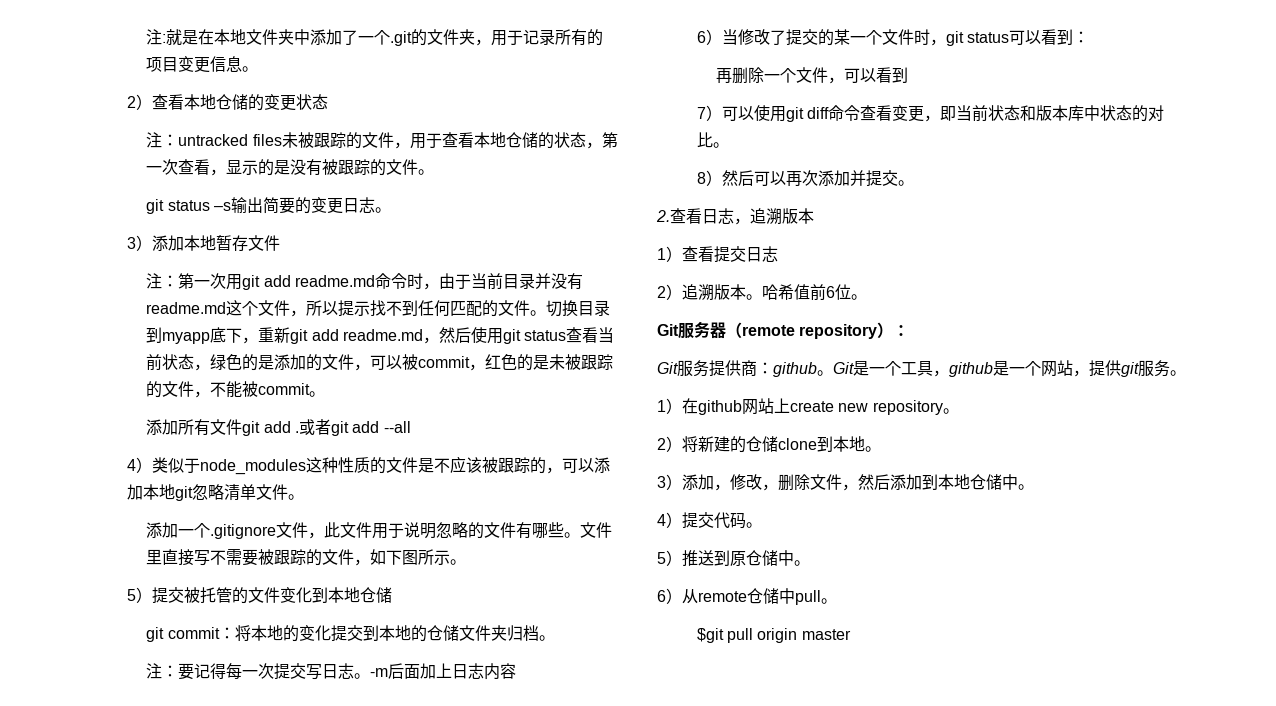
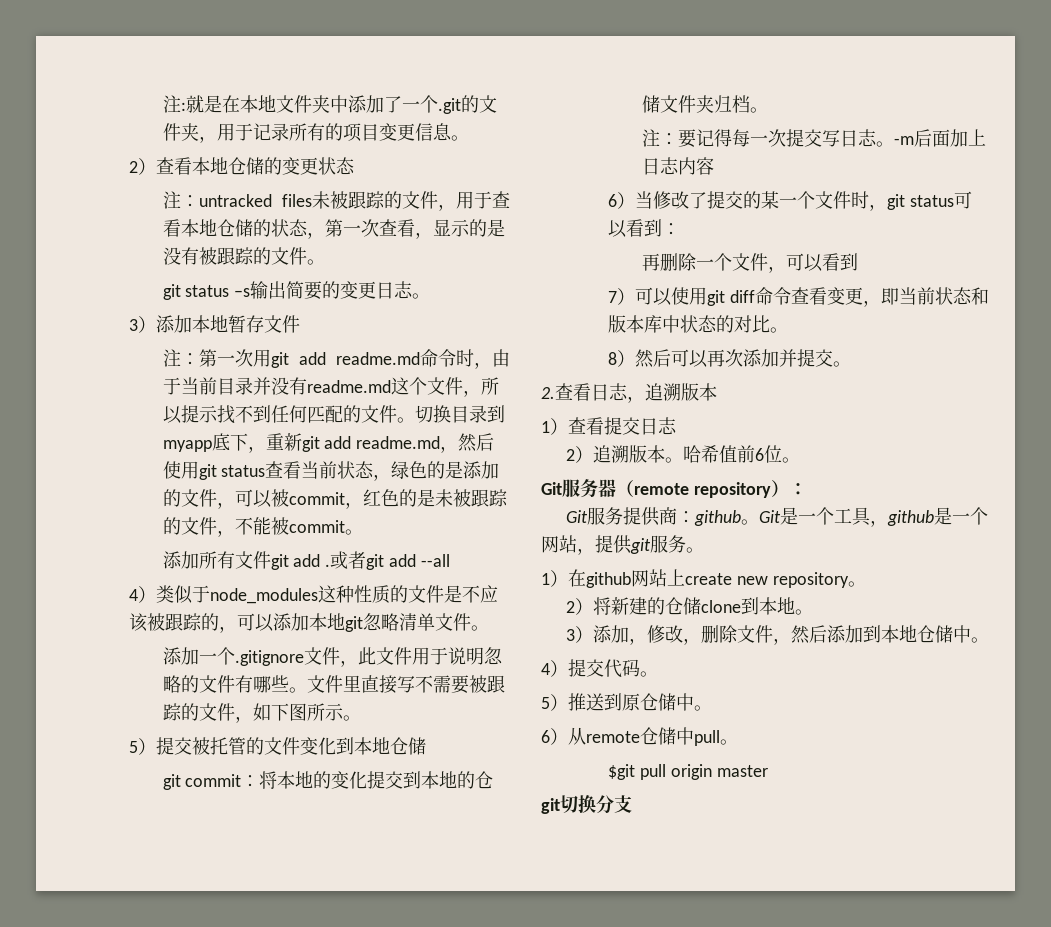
(851, 634) none -> [541,794,632,814] // git切换分支

